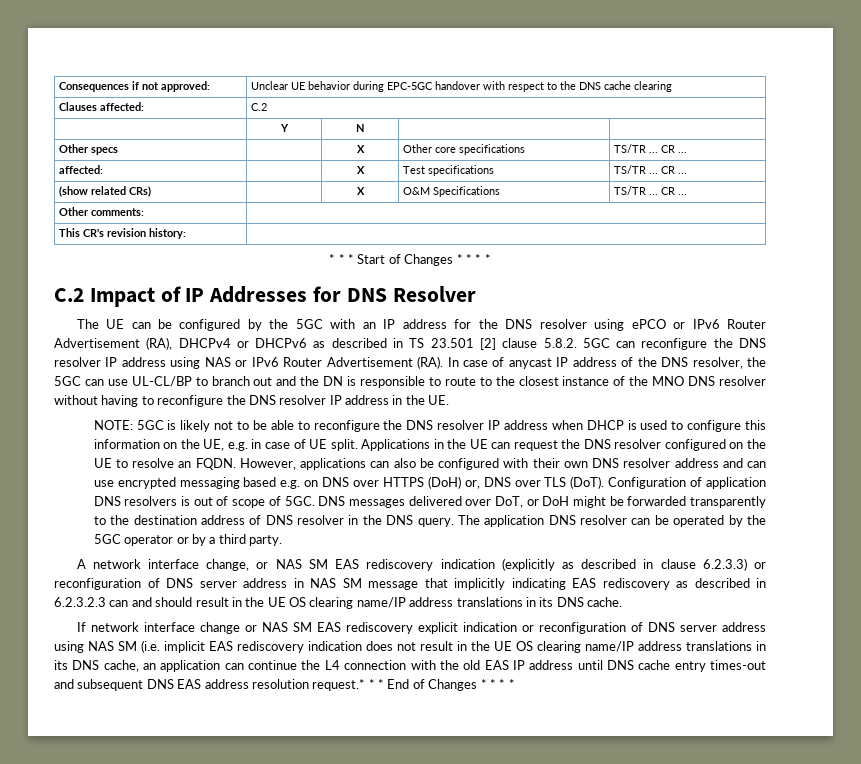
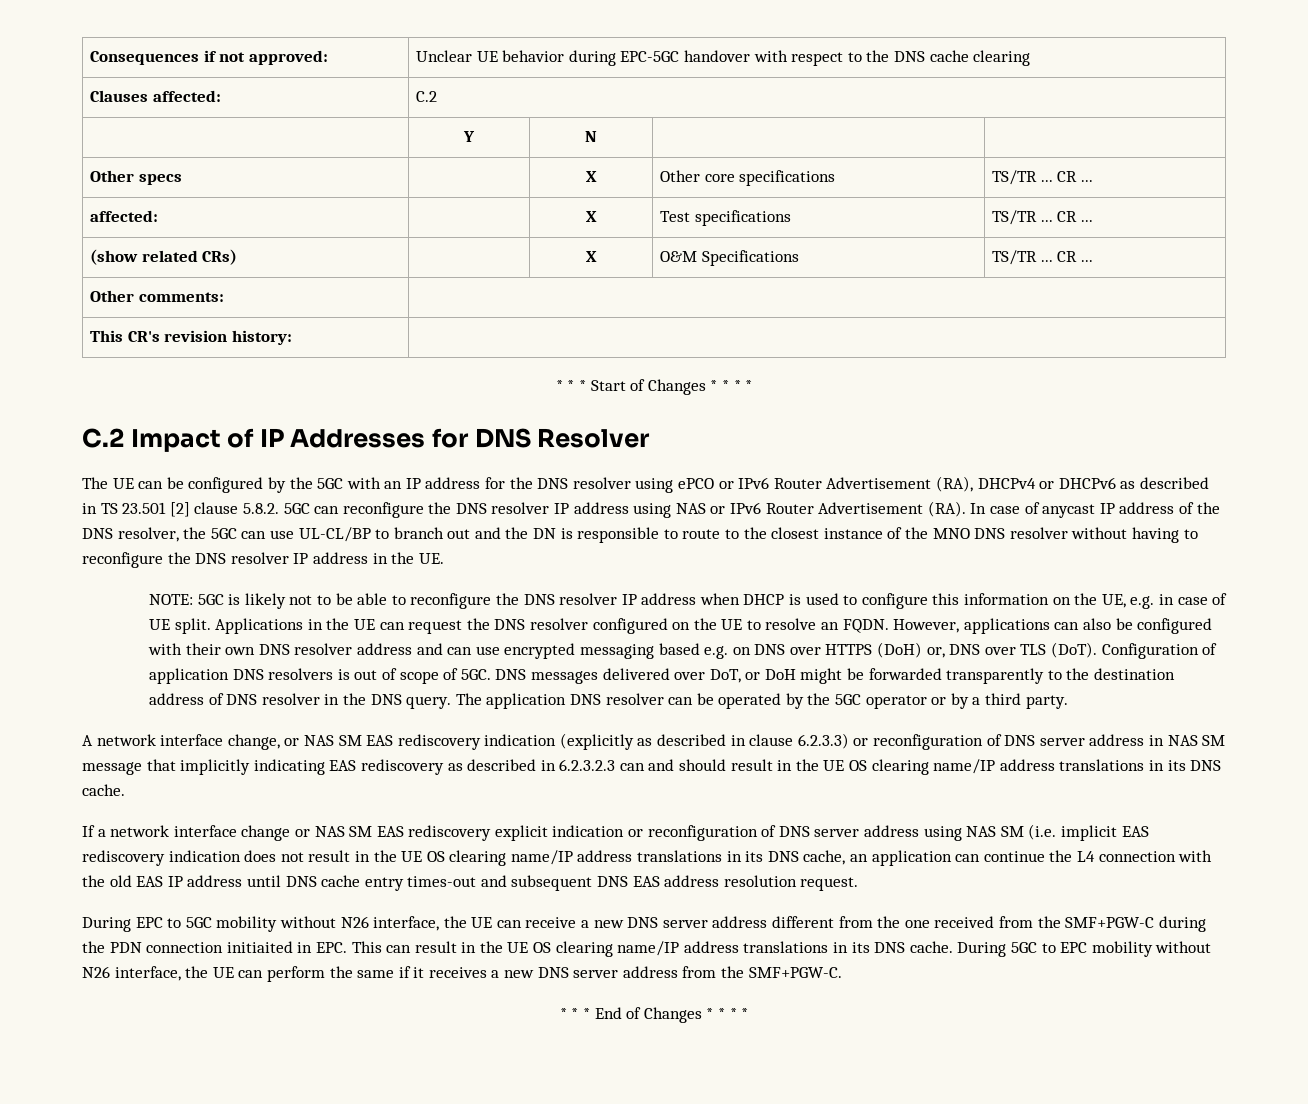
(86, 627) none -> [97,829,106,837] a
[312,679,366,691] request.* -> [800,877,859,891] [82,916,1206,932] [82,941,1212,957] [82,966,842,982] [559,1008,567,1019] request. // During EPC to 5GC mobility without N26 interface, the UE can receive a new DNS server address different from the one received from the SMF+PGW-C during the PDN connection initiaited in EPC. This can result in the UE OS clearing name/IP address translations in its DNS cache. During 5GC to EPC mobility without N26 interface, the UE can perform the same if it receives a new DNS server address from the SMF+PGW-C. // *

